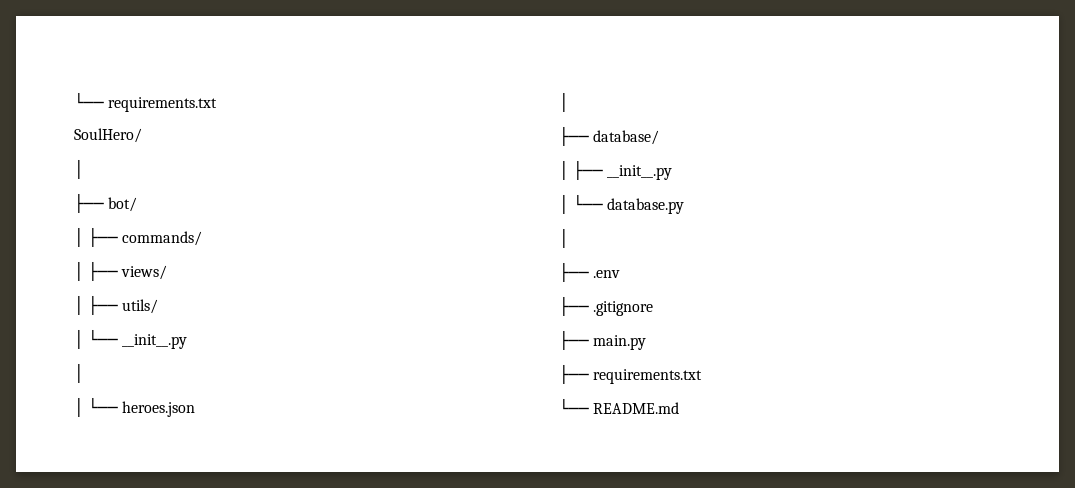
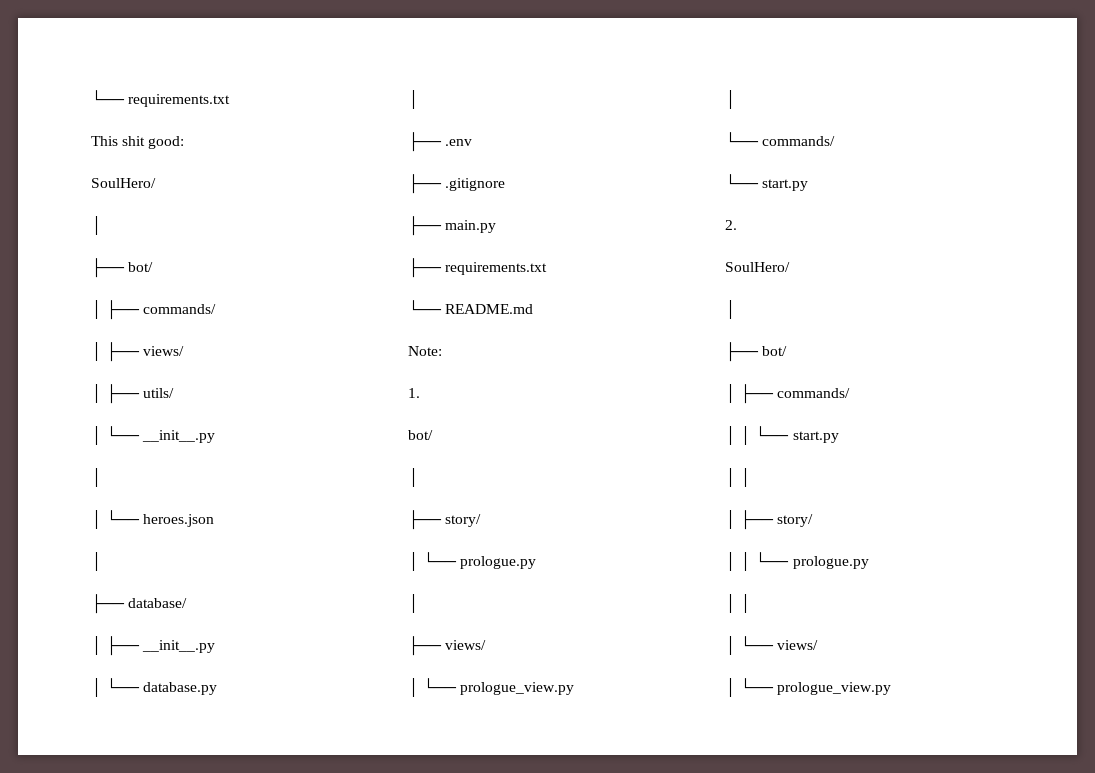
(218, 104) none -> [91,136,185,149] // This shit good:
(680, 408) none -> [408,346,442,356] [408,388,420,398] [408,430,433,440] [408,468,419,487] [408,510,482,530] [408,552,537,571] [408,594,419,613] [408,636,487,656] [408,678,575,697] [725,90,736,109] [725,132,836,146] [725,174,809,191] [725,220,737,230] [725,262,790,272] [725,300,736,319] [725,342,788,362] [725,384,851,404] [725,426,839,445] [725,468,752,487] [725,510,814,530] [725,552,869,571] [725,594,752,613] [725,636,819,655] [725,678,892,697] // Note: // 1. // bot/ // │ // ├── story/ // │ └── prologue.py // │ // ├── views/ // │ └── prologue_view.py // │ // └── commands/ // └── start.py // 2. // SoulHero/ // │ // ├── bot/ // │ ├── commands/ // │ │ └── start.py // │ │ // │ ├── story/ // │ │ └── prologue.py // │ │ // │ └── views/ // │ └── prologue_view.py

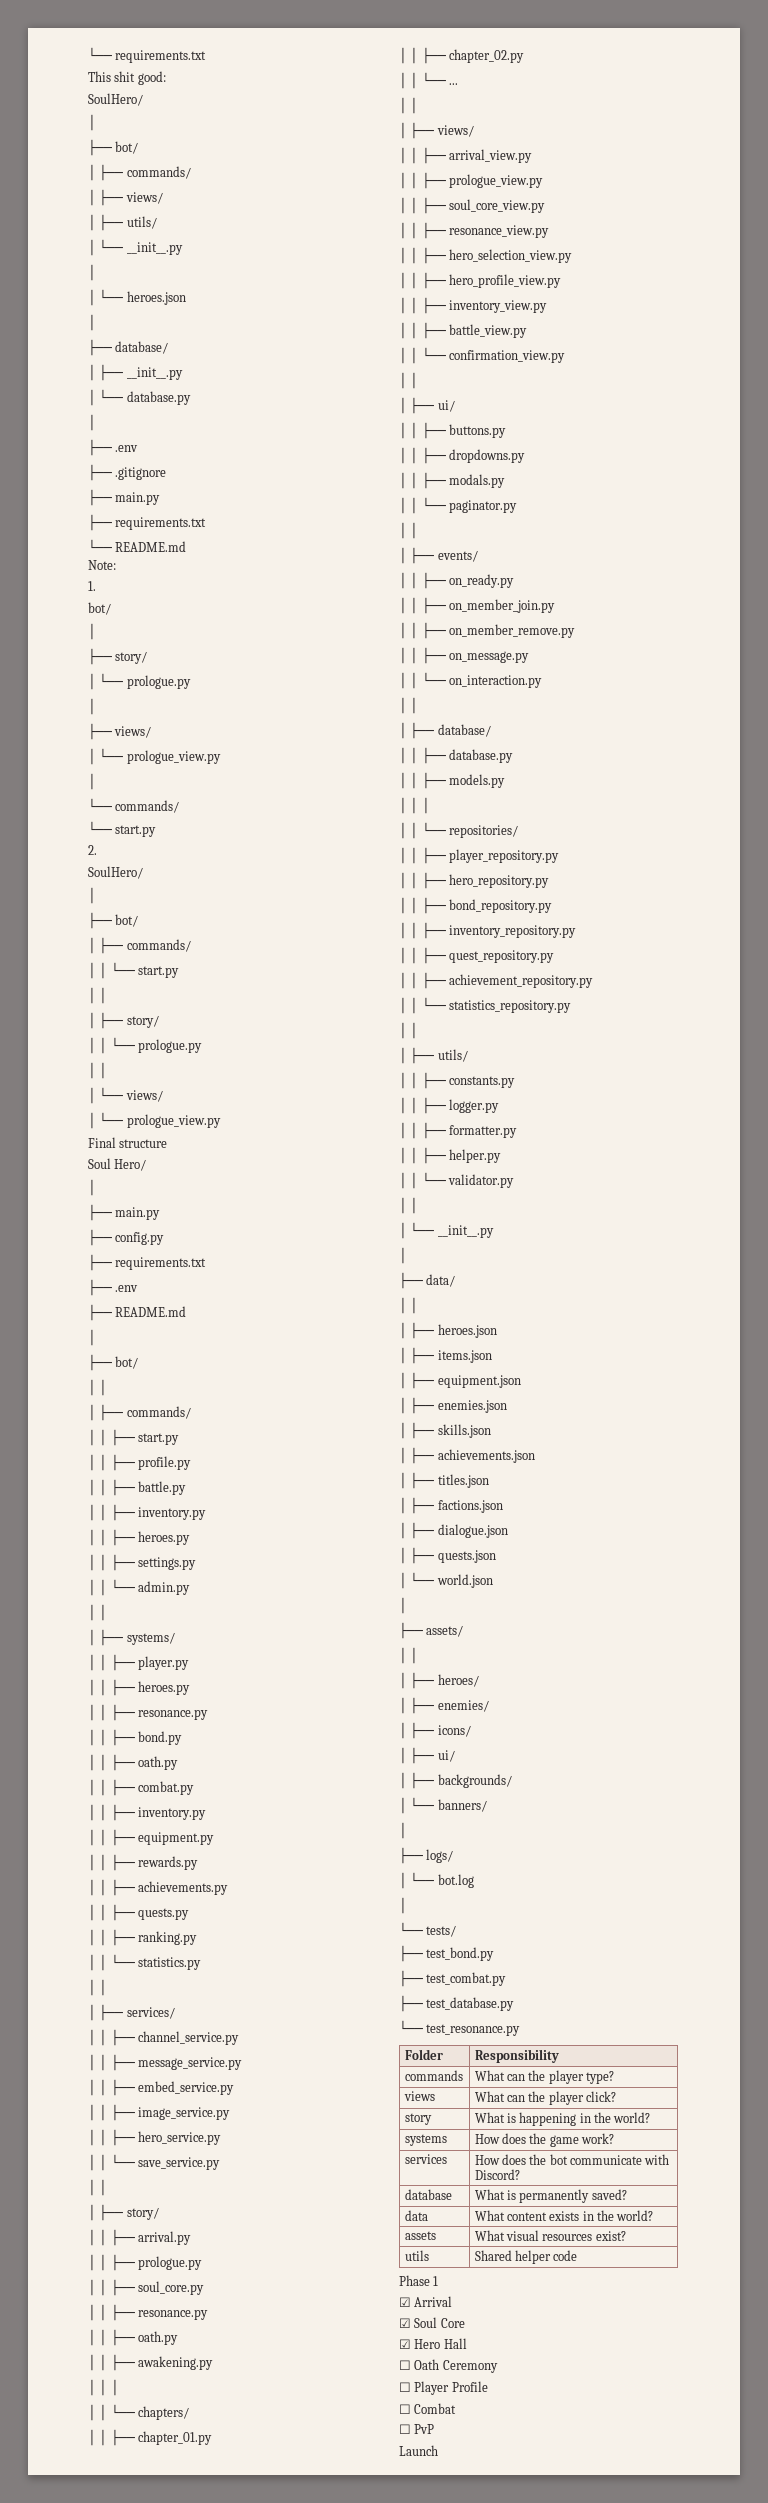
(892, 688) none -> [88,1137,168,1148] [88,1158,147,1171] [88,1179,96,1196] [88,1204,161,1221] [88,1229,165,1246] [88,1254,207,1271] [88,1279,139,1296] [88,1304,187,1321] [88,1329,96,1346] [88,1354,139,1371] [88,1379,108,1396] [88,1404,191,1421] [88,1429,180,1446] [88,1454,192,1471] [88,1479,187,1496] [88,1504,207,1521] [88,1529,191,1546] [88,1554,197,1571] [88,1579,191,1596] [88,1604,108,1621] [88,1629,175,1646] [88,1654,190,1671] [88,1679,191,1696] [88,1704,209,1721] [88,1729,183,1746] [88,1754,179,1771] [88,1779,195,1796] [88,1804,207,1821] [88,1829,215,1846] [88,1854,199,1871] [88,1879,229,1896] [88,1904,190,1921] [88,1929,198,1946] [88,1954,202,1971] [88,1979,108,1996] [88,2004,175,2021] [88,2029,240,2046] [88,2054,243,2071] [88,2079,235,2096] [88,2104,231,2121] [88,2129,222,2146] [88,2154,221,2171] [88,2179,108,2196] [88,2204,159,2221] [88,2229,192,2246] [88,2254,203,2271] [88,2279,205,2296] [88,2304,209,2321] [88,2329,179,2346] [88,2354,214,2371] [88,2379,119,2396] [88,2404,190,2421] [88,2429,213,2446] [399,47,525,64] [399,72,459,89] [399,97,419,114] [399,122,474,139] [399,147,533,164] [399,172,544,189] [399,197,546,214] [399,222,550,239] [399,247,573,264] [399,272,562,289] [399,297,548,314] [399,322,528,339] [399,347,566,364] [399,372,419,389] [399,397,455,414] [399,422,507,439] [399,447,526,464] [399,472,506,489] [399,497,518,514] [399,522,419,539] [399,547,478,564] [399,572,515,589] [399,597,556,614] [399,622,576,639] [399,647,530,664] [399,672,543,689] [399,697,419,714] [399,722,491,739] [399,747,514,764] [399,772,506,789] [399,797,430,814] [399,822,519,839] [399,847,560,864] [399,872,550,889] [399,897,553,914] [399,922,577,939] [399,947,555,964] [399,972,594,989] [399,997,572,1014] [399,1022,419,1039] [399,1047,468,1064] [399,1072,516,1089] [399,1097,500,1114] [399,1122,518,1139] [399,1147,502,1164] [399,1172,515,1189] [399,1197,419,1214] [399,1222,494,1239] [399,1247,407,1264] [399,1272,456,1289] [399,1297,419,1314] [399,1322,497,1339] [399,1347,492,1364] [399,1372,521,1389] [399,1397,507,1414] [399,1422,491,1439] [399,1447,535,1464] [399,1472,489,1489] [399,1497,503,1514] [399,1522,508,1539] [399,1547,496,1564] [399,1572,493,1589] [399,1597,407,1614] [399,1622,464,1639] [399,1647,419,1664] [399,1672,479,1689] [399,1697,489,1714] [399,1722,471,1739] [399,1747,455,1764] [399,1772,512,1789] [399,1797,487,1814] [399,1822,407,1839] [399,1847,454,1864] [399,1872,474,1889] [399,1897,407,1914] [399,1922,457,1937] [399,1945,495,1962] [399,1970,507,1987] [399,1995,515,2012] [399,2020,521,2036] [404,2049,443,2060] [474,2049,559,2063] [404,2070,463,2081] [474,2070,615,2084] [403,2091,435,2101] [474,2091,617,2105] [404,2113,432,2125] [474,2112,651,2126] [404,2134,447,2146] [474,2133,615,2147] [404,2154,447,2164] [474,2154,670,2165] [474,2169,520,2180] [404,2189,452,2200] [474,2189,627,2203] [404,2210,428,2221] [474,2210,654,2221] [404,2231,436,2240] [474,2230,626,2241] [404,2250,429,2261] [474,2250,578,2264] [399,2275,439,2286] [399,2296,453,2307] [399,2317,465,2328] [399,2338,467,2349] [399,2359,498,2373] [399,2381,488,2395] [399,2403,457,2414] [399,2424,435,2434] [399,2445,438,2456] // Final structure // Soul Hero/ // │ // ├── main.py // ├── config.py // ├── requirements.txt // ├── .env // ├── README.md // │ // ├── bot/ // │ │ // │ ├── commands/ // │ │ ├── start.py // │ │ ├── profile.py // │ │ ├── battle.py // │ │ ├── inventory.py // │ │ ├── heroes.py // │ │ ├── settings.py // │ │ └── admin.py // │ │ // │ ├── systems/ // │ │ ├── player.py // │ │ ├── heroes.py // │ │ ├── resonance.py // │ │ ├── bond.py // │ │ ├── oath.py // │ │ ├── combat.py // │ │ ├── inventory.py // │ │ ├── equipment.py // │ │ ├── rewards.py // │ │ ├── achievements.py // │ │ ├── quests.py // │ │ ├── ranking.py // │ │ └── statistics.py // │ │ // │ ├── services/ // │ │ ├── channel_service.py // │ │ ├── message_service.py // │ │ ├── embed_service.py // │ │ ├── image_service.py // │ │ ├── hero_service.py // │ │ └── save_service.py // │ │ // │ ├── story/ // │ │ ├── arrival.py // │ │ ├── prologue.py // │ │ ├── soul_core.py // │ │ ├── resonance.py // │ │ ├── oath.py // │ │ ├── awakening.py // │ │ │ // │ │ └── chapters/ // │ │ ├── chapter_01.py // │ │ ├── chapter_02.py // │ │ └── ... // │ │ // │ ├── views/ // │ │ ├── arrival_view.py // │ │ ├── prologue_view.py // │ │ ├── soul_core_view.py // │ │ ├── resonance_view.py // │ │ ├── hero_selection_view.py // │ │ ├── hero_profile_view.py // │ │ ├── inventory_view.py // │ │ ├── battle_view.py // │ │ └── confirmation_view.py // │ │ // │ ├── ui/ // │ │ ├── buttons.py // │ │ ├── dropdowns.py // │ │ ├── modals.py // │ │ └── paginator.py // │ │ // │ ├── events/ // │ │ ├── on_ready.py // │ │ ├── on_member_join.py // │ │ ├── on_member_remove.py // │ │ ├── on_message.py // │ │ └── on_interaction.py // │ │ // │ ├── database/ // │ │ ├── database.py // │ │ ├── models.py // │ │ │ // │ │ └── repositories/ // │ │ ├── player_repository.py // │ │ ├── hero_repository.py // │ │ ├── bond_repository.py // │ │ ├── inventory_repository.py // │ │ ├── quest_repository.py // │ │ ├── achievement_repository.py // │ │ └── statistics_repository.py // │ │ // │ ├── utils/ // │ │ ├── constants.py // │ │ ├── logger.py // │ │ ├── formatter.py // │ │ ├── helper.py // │ │ └── validator.py // │ │ // │ └── __init__.py // │ // ├── data/ // │ │ // │ ├── heroes.json // │ ├── items.json // │ ├── equipment.json // │ ├── enemies.json // │ ├── skills.json // │ ├── achievements.json // │ ├── titles.json // │ ├── factions.json // │ ├── dialogue.json // │ ├── quests.json // │ └── world.json // │ // ├── assets/ // │ │ // │ ├── heroes/ // │ ├── enemies/ // │ ├── icons/ // │ ├── ui/ // │ ├── backgrounds/ // │ └── banners/ // │ // ├── logs/ // │ └── bot.log // │ // └── tests/ // ├── test_bond.py // ├── test_combat.py // ├── test_database.py // └── test_resonance.py // Folder | Responsibility // commands | What can the player type? // views | What can the player click? // story | What is happening in the world? // systems | How does the game work? // services | How does the bot communicate with Discord? // database | What is permanently saved? // data | What content exists in the world? // assets | What visual resources exist? // utils | Shared helper code // Phase 1 // ☑ Arrival // ☑ Soul Core // ☑ Hero Hall // ☐ Oath Ceremony // ☐ Player Profile // ☐ Combat // ☐ PvP // Launch

